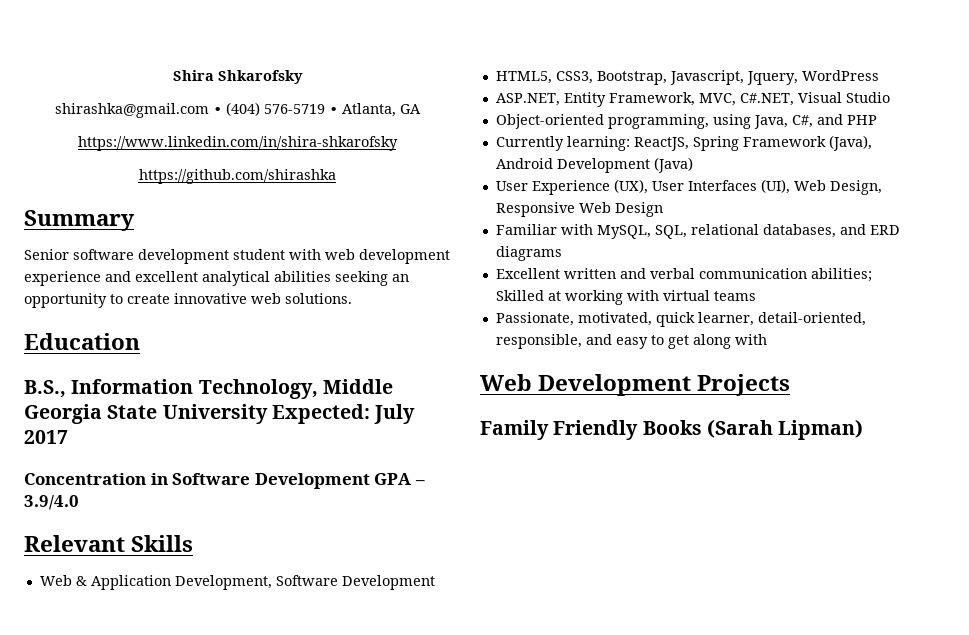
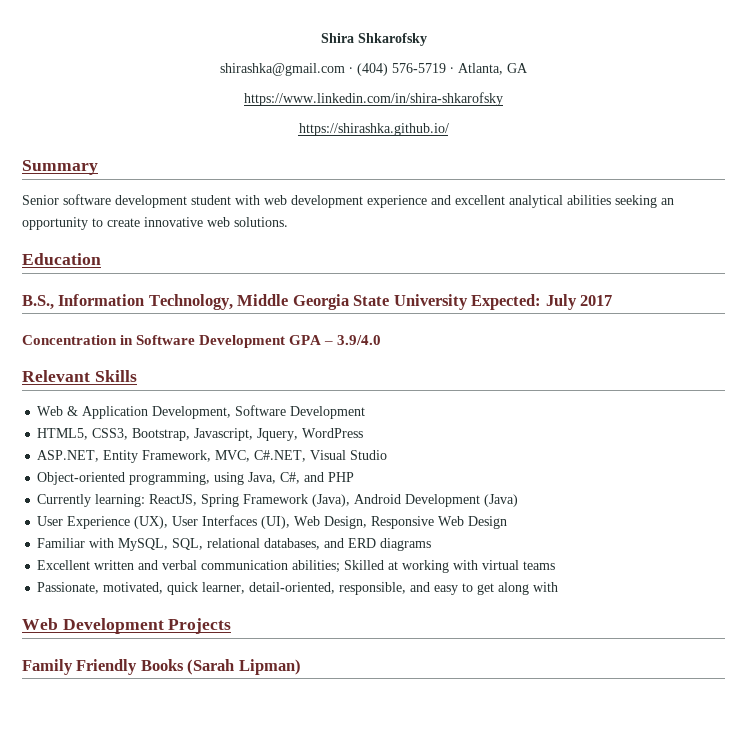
[138,169,336,184] https://github.com/shirashka -> [298,123,449,136] https://shirashka.github.io/

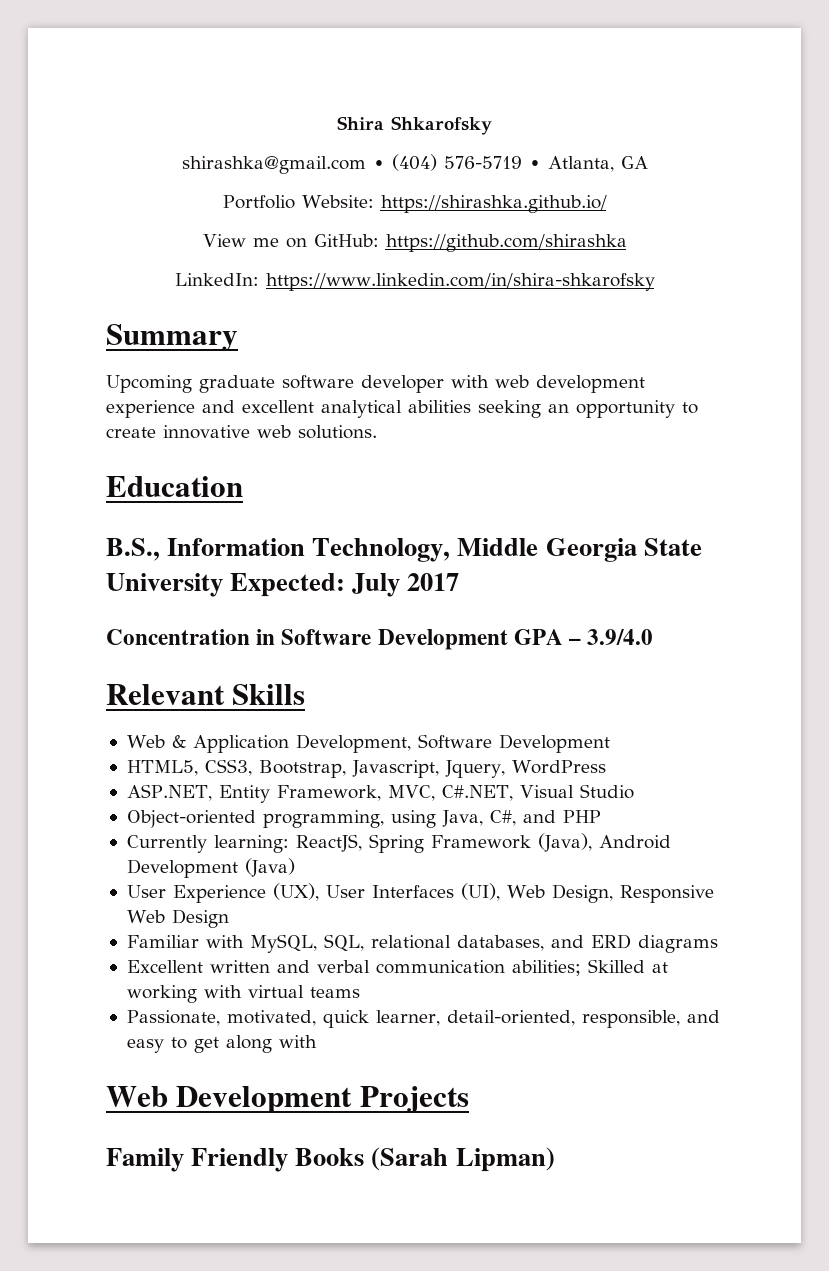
(528, 68) none -> [222,195,607,213] [202,234,627,252] [174,273,259,286] Portfolio Website: https://shirashka.github.io/ // View me on GitHub: https://github.com/shirashka // LinkedIn:
[298,123,449,136] // https://shirashka.github.io/ -> (655, 282) none
[22,194,231,208] Senior software development student -> [106,375,444,393] Upcoming graduate software developer

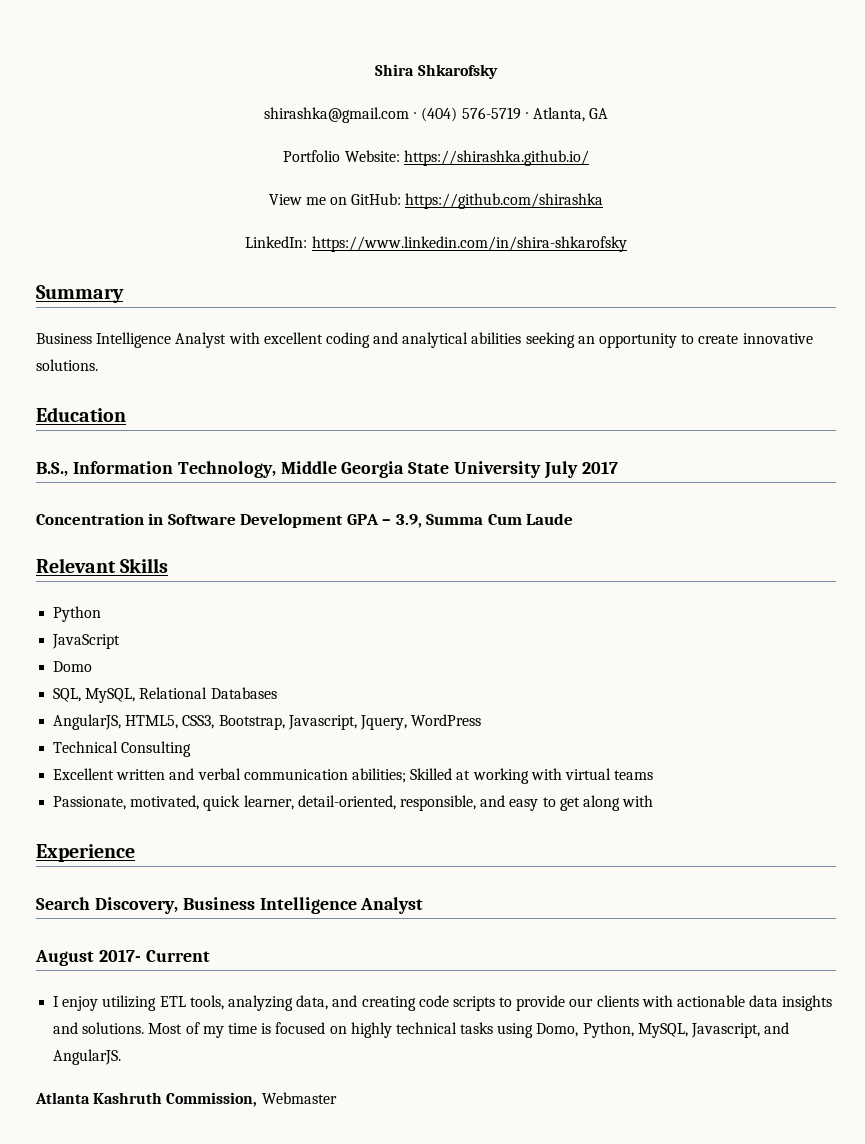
[106,375,645,393] [106,400,314,418] Upcoming graduate software developer with web development experience and excellent -> [36,332,399,348] Business Intelligence Analyst with excellent coding and
[257,425,291,438] web -> (813, 338) none
[230,573,346,597] Expected: -> (542, 469) none
[587,629,654,645] [106,684,306,705] [126,734,610,753] 3.9/4.0 // Relevant Skills // Web & Application Development, Software Development // -> [395,513,574,528] [36,558,169,573] [53,606,102,622] [52,634,121,649] [53,661,93,672] [53,687,277,703] [53,714,122,730] 3.9, Summa Cum Laude // Relevant Skills // Python // JavaScript // Domo // SQL, MySQL, Relational Databases // AngularJS,
[126,784,634,803] [126,810,601,828] [126,833,671,853] [126,858,295,878] [126,883,714,903] [126,909,229,928] [126,934,718,953] ASP.NET, Entity Framework, MVC, C#.NET, Visual Studio // Object-oriented programming, using Java, C#, and PHP // Currently learning: ReactJS, Spring Framework (Java), Android Development (Java) // User Experience (UX), User Interfaces (UI), Web Design, Responsive Web Design // Familiar with MySQL, SQL, relational databases, and ERD diagrams -> [53,741,192,757] Technical Consulting
[106,1086,469,1113] [106,1147,555,1172] Web Development Projects // Family Friendly Books (Sarah Lipman) -> [36,844,135,862] [36,897,424,914] [35,949,210,966] [53,995,833,1011] [53,1022,790,1038] [53,1049,122,1065] [35,1092,337,1107] Experience // Search Discovery, Business Intelligence Analyst // August 2017- Current // I enjoy utilizing ETL tools, analyzing data, and creating code scripts to provide our clients with actionable data insights and solutions. Most of my time is focused on highly technical tasks using Domo, Python, MySQL, Javascript, and AngularJS. // Atlanta Kashruth Commission, Webmaster

